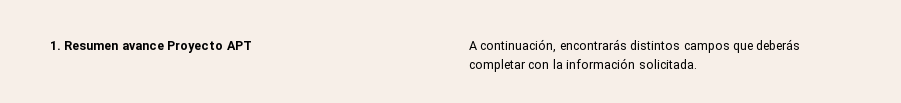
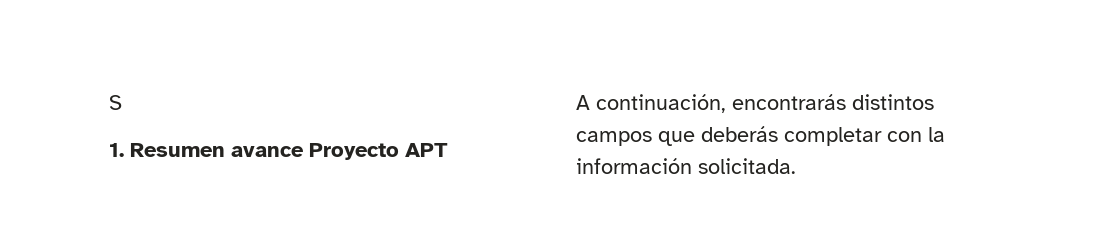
(50, 45) none -> [109,95,122,110] S //

